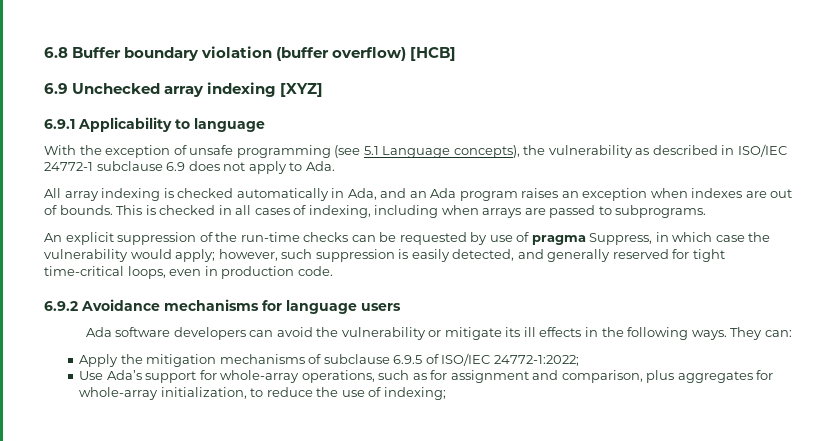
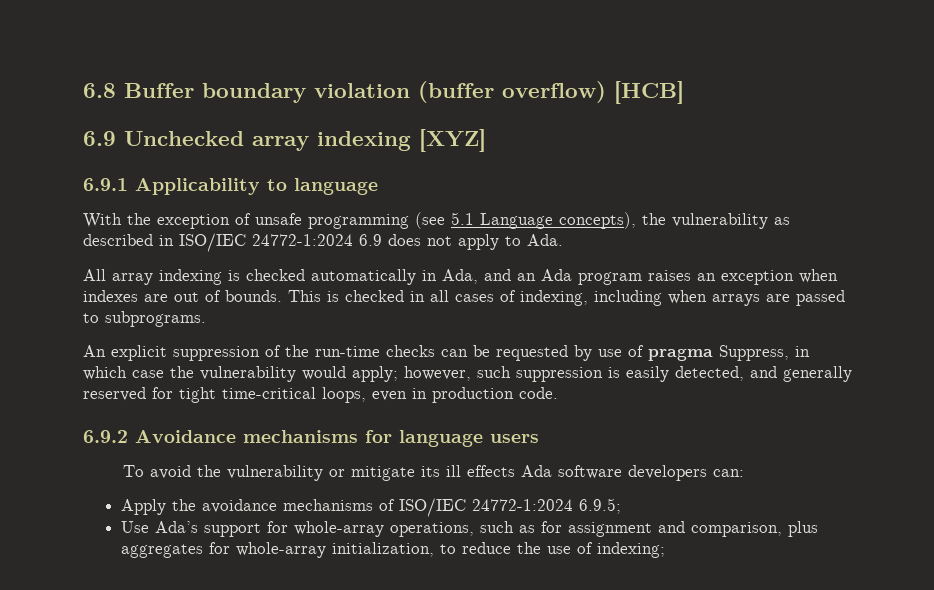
[44,161,163,171] 24772-1 subclause -> [252,234,353,246] 24772-1:2024
[85,327,274,340] Ada software developers can -> [123,465,145,477] To
[584,327,763,340] in the following ways. They -> [521,465,708,481] Ada software developers
[146,354,217,367] mitigation -> [202,499,278,513] avoidance
[323,353,579,366] subclause 6.9.5 of ISO/IEC 24772-1:2022; -> [399,498,622,517] ISO/IEC 24772-1:2024 6.9.5;

